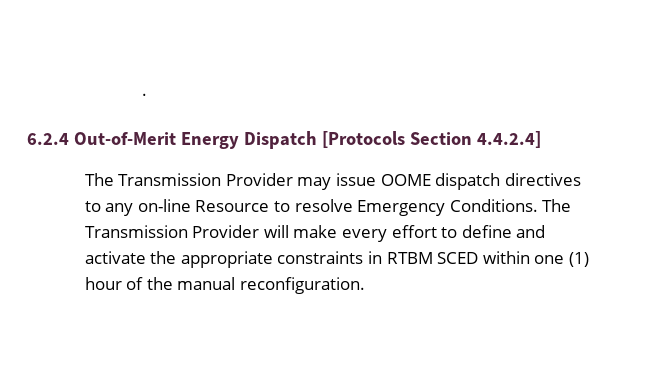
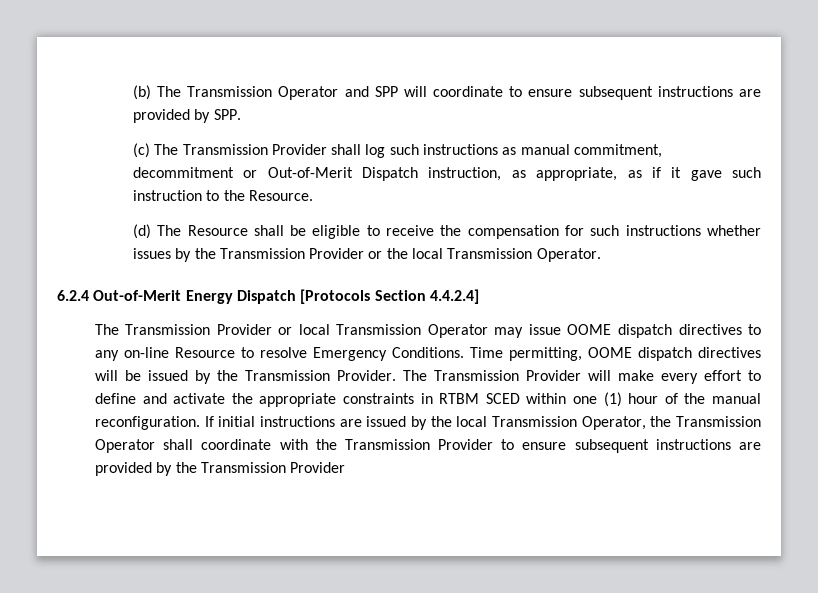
[142,93,148,96] . -> [132,85,762,100] [132,109,241,123] [132,143,663,158] [132,167,762,181] [132,190,313,201] [132,224,762,239] [132,248,601,262] (b) The Transmission Operator and SPP will coordinate to ensure subsequent instructions are provided by SPP. // (c) The Transmission Provider shall log such instructions as manual commitment, decommitment or Out-of-Merit Dispatch instruction, as appropriate, as if it gave such instruction to the Resource. // (d) The Resource shall be eligible to receive the compensation for such instructions whether issues by the Transmission Provider or the local Transmission Operator.
(293, 179) none -> [278,324,488,338] or local Transmission Operator
(538, 205) none -> [469,347,761,361] [94,370,396,384] Time permitting, OOME dispatch directives will be issued by the Transmission Provider.
(366, 285) none -> [204,416,762,430] [94,439,762,453] [94,462,346,476] If initial instructions are issued by the local Transmission Operator, the Transmission Operator shall coordinate with the Transmission Provider to ensure subsequent instructions are provided by the Transmission Provider

